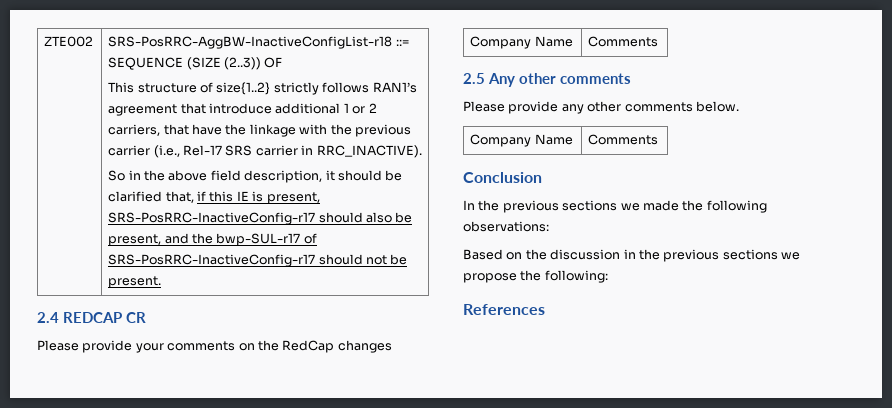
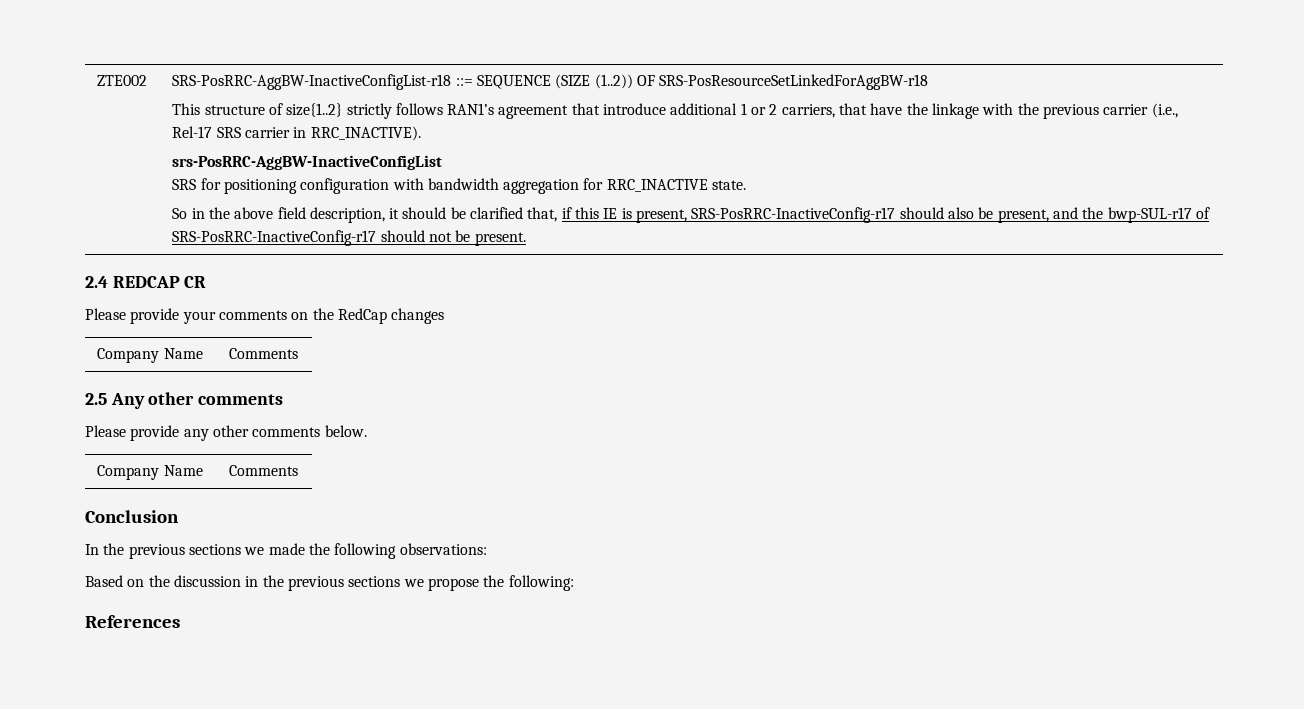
[224,57,262,70] (2..3)) -> [594,74,633,89] (1..2))
(283, 62) none -> [659,74,929,90] SRS-PosResourceSetLinkedForAggBW-r18
(422, 151) none -> [172,155,443,170] [172,178,747,194] // srs-PosRRC-AggBW-InactiveConfigList // SRS for positioning configuration with bandwidth aggregation for RRC_INACTIVE state.

